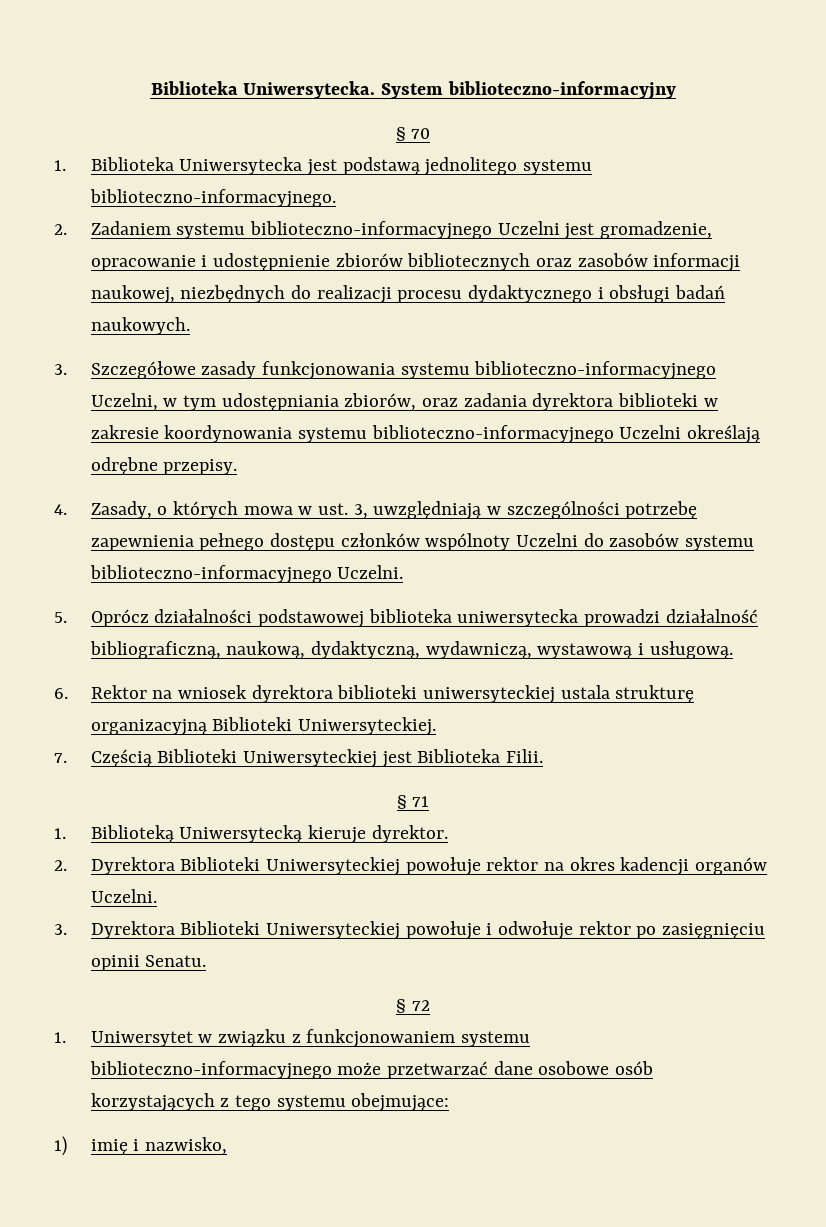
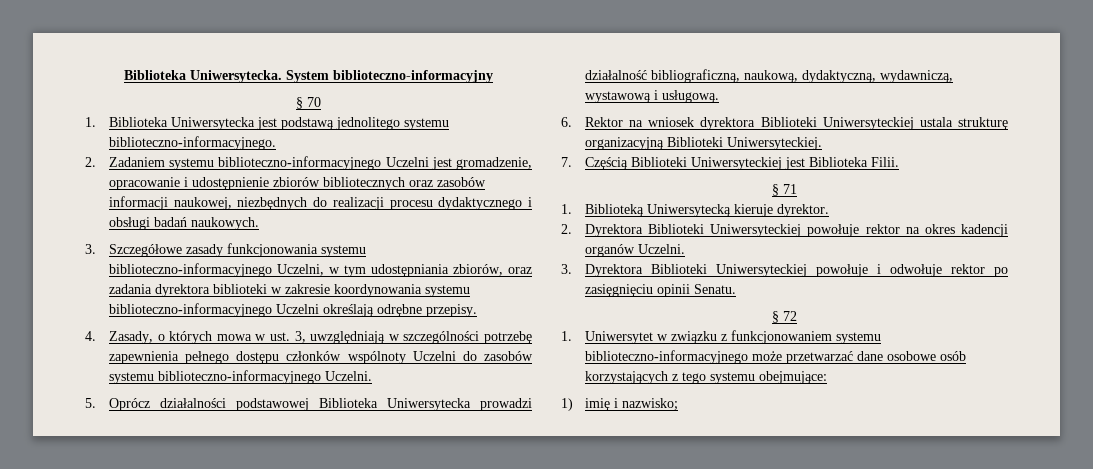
[368,609,579,627] biblioteka uniwersytecka -> [319,398,472,411] Biblioteka Uniwersytecka
[337,685,555,704] biblioteki uniwersyteckiej -> [760,117,914,130] Biblioteki Uniwersyteckiej
[144,1137,227,1155] nazwisko, -> [622,398,679,411] nazwisko;

